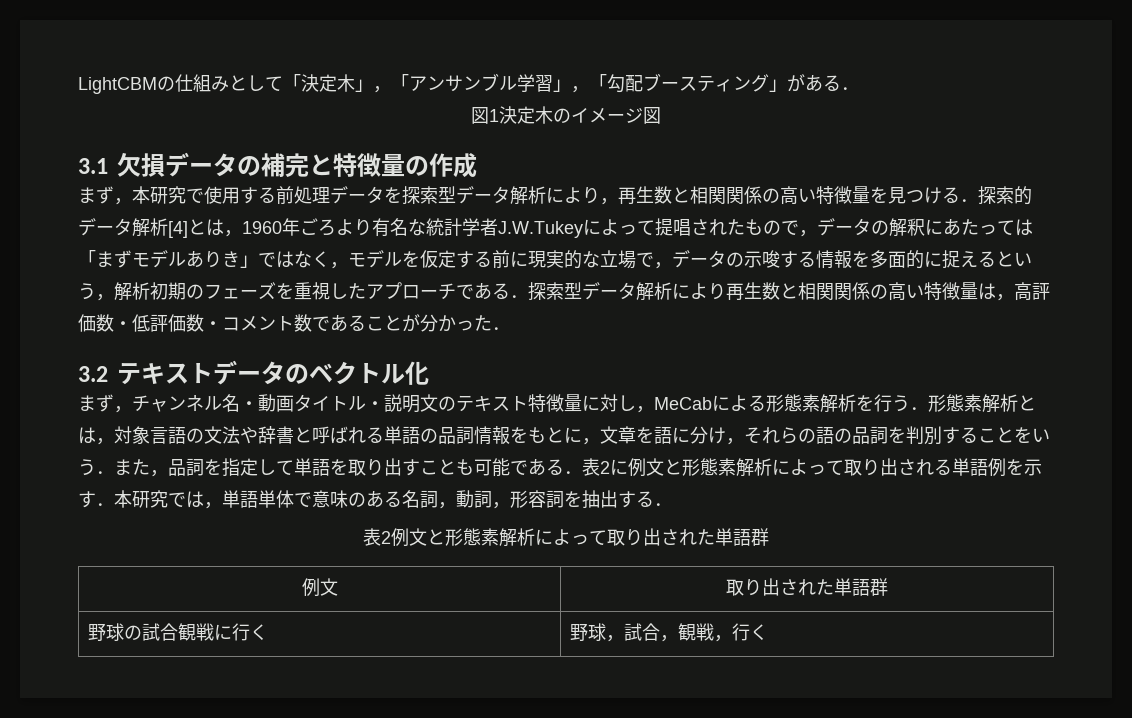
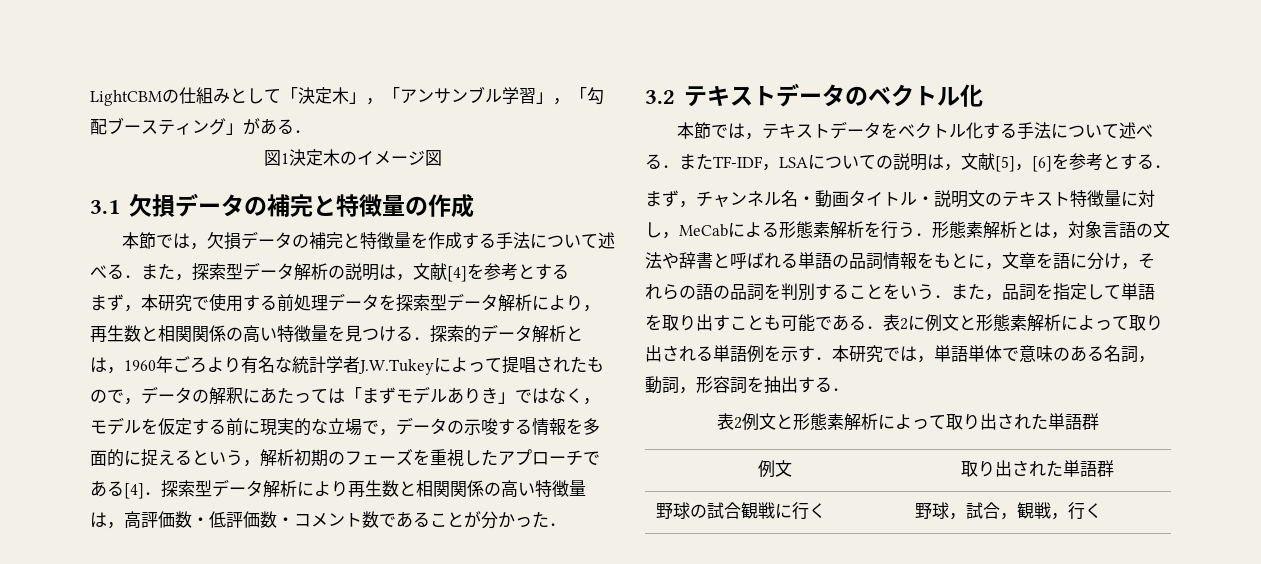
(477, 165) none -> [122,231,616,250] [90,262,569,282] // 本節では，欠損データの補完と特徴量を作成する手法について述べる．また，探索型データ解析の説明は，文献[4]を参考とする
[168,221,188,238] [4] -> (566, 333) none
(510, 291) none -> [124,483,144,499] [4]
(429, 373) none -> [677,121,1154,140] [645,153,1171,172] // 本節では，テキストデータをベクトル化する手法について述べる．またTF-IDF，LSAについての説明は，文献[5]，[6]を参考とする．

